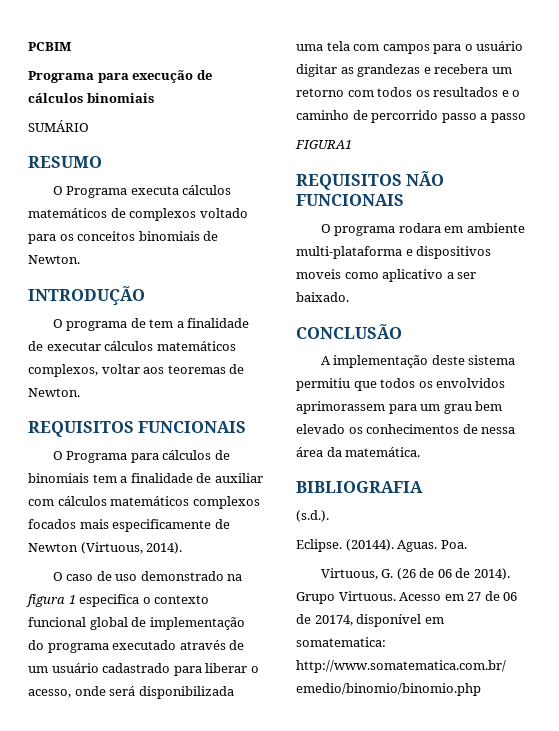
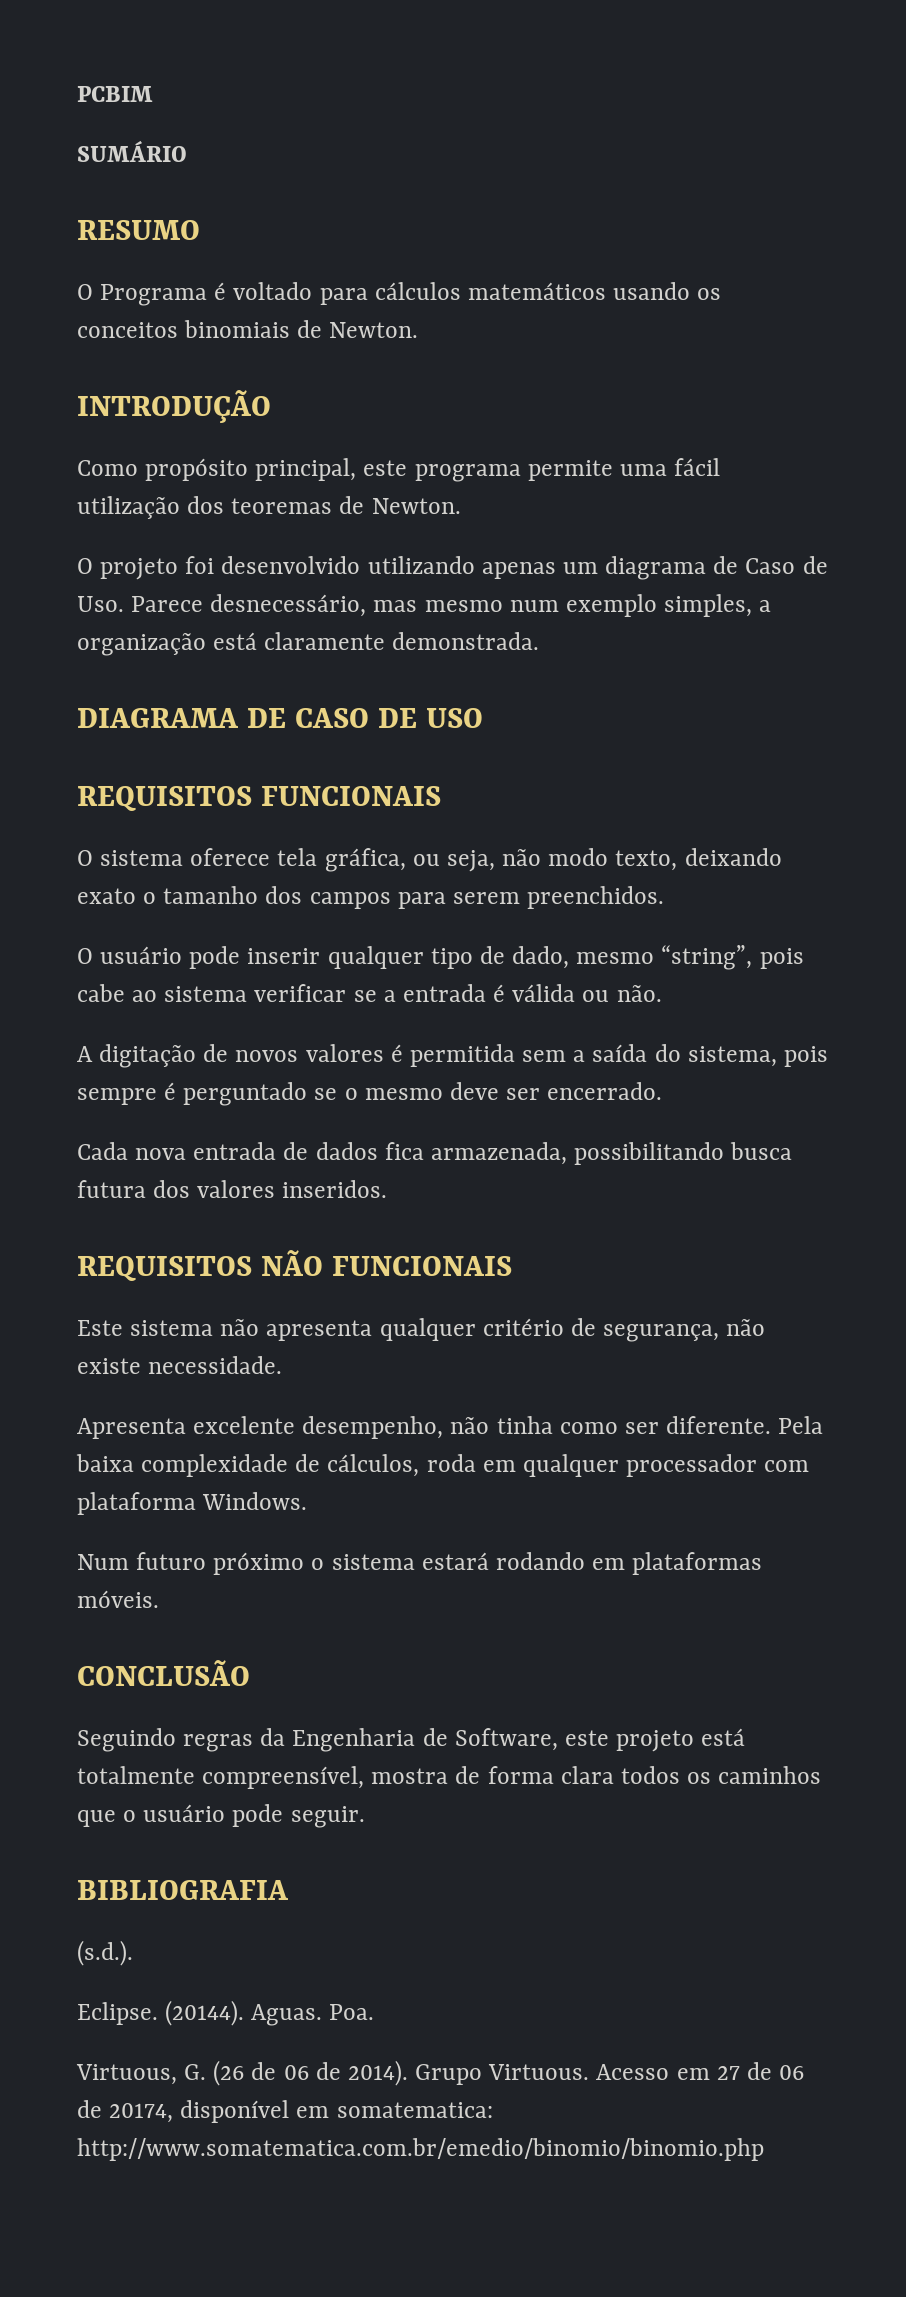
[28,70,212,83] [28,93,154,103] [28,120,89,132] [28,156,102,168] [52,185,232,198] [28,208,248,221] [28,234,56,244] Programa para execução de cálculos binomiais // SUMÁRIO // RESUMO // O Programa executa cálculos matemáticos de complexos voltado para -> [77,140,187,162] [77,220,200,240] [77,282,691,306] SUMÁRIO // RESUMO // O Programa é voltado para cálculos matemáticos usando
[52,318,250,331] [28,341,236,351] [28,364,245,377] [28,388,80,397] [28,421,247,437] [52,450,230,463] [28,473,263,483] [28,496,260,509] [28,519,230,532] [28,542,183,554] [52,571,243,581] [26,594,210,607] [28,617,245,630] [28,640,245,653] [28,663,259,676] [28,686,234,699] [296,41,524,54] [296,64,512,77] [296,87,521,97] [296,110,526,123] [295,140,352,149] [296,171,445,190] [296,194,404,206] [320,223,525,236] [296,246,492,259] [296,269,477,282] [296,292,349,302] [296,324,402,339] [320,355,516,368] [296,378,506,391] [296,401,503,414] [296,424,516,434] [296,447,421,457] O programa de tem a finalidade de executar cálculos matemáticos complexos, voltar aos teoremas de Newton. // REQUISITOS FUNCIONAIS // O Programa para cálculos de binomiais tem a finalidade de auxiliar com cálculos matemáticos complexos focados mais especificamente de Newton (Virtuous, 2014). // O caso de uso demonstrado na figura 1 especifica o contexto funcional global de implementação do programa executado através de um usuário cadastrado para liberar o acesso, onde será disponibilizada uma tela com campos para o usuário digitar as grandezas e recebera um retorno com todos os resultados e o caminho de percorrido passo a passo // FIGURA1 // REQUISITOS NÃO FUNCIONAIS // O programa rodara em ambiente multi-plataforma e dispositivos moveis como aplicativo a ser baixado. // CONCLUSÃO // A implementação deste sistema permitiu que todos os envolvidos aprimorassem para um grau bem elevado os conhecimentos de nessa área da matemática. -> [77,458,721,482] [77,496,461,519] [77,556,828,580] [77,594,772,617] [77,632,540,656] [77,708,484,728] [77,786,442,811] [77,848,782,872] [77,886,665,909] [77,945,804,970] [77,984,662,1002] [77,1044,828,1068] [77,1082,663,1106] [77,1142,793,1165] [77,1180,388,1198] [77,1250,513,1281] [77,1318,766,1342] [77,1356,283,1374] [77,1416,824,1439] [76,1454,810,1477] [77,1492,308,1515] [77,1552,763,1575] [77,1590,159,1608] [77,1660,250,1686] [77,1728,746,1752] [77,1766,822,1789] [77,1804,365,1828] Como propósito principal, este programa permite uma fácil utilização dos teoremas de Newton. // O projeto foi desenvolvido utilizando apenas um diagrama de Caso de Uso. Parece desnecessário, mas mesmo num exemplo simples, a organização está claramente demonstrada. // DIAGRAMA DE CASO DE USO // REQUISITOS FUNCIONAIS // O sistema oferece tela gráfica, ou seja, não modo texto, deixando exato o tamanho dos campos para serem preenchidos. // O usuário pode inserir qualquer tipo de dado, mesmo “string”, pois cabe ao sistema verificar se a entrada é válida ou não. // A digitação de novos valores é permitida sem a saída do sistema, pois sempre é perguntado se o mesmo deve ser encerrado. // Cada nova entrada de dados fica armazenada, possibilitando busca futura dos valores inseridos. // REQUISITOS NÃO FUNCIONAIS // Este sistema não apresenta qualquer critério de segurança, não existe necessidade. // Apresenta excelente desempenho, não tinha como ser diferente. Pela baixa complexidade de cálculos, roda em qualquer processador com plataforma Windows. // Num futuro próximo o sistema estará rodando em plataformas móveis. // CONCLUSÃO // Seguindo regras da Engenharia de Software, este projeto está totalmente compreensível, mostra de forma clara todos os caminhos que o usuário pode seguir.

